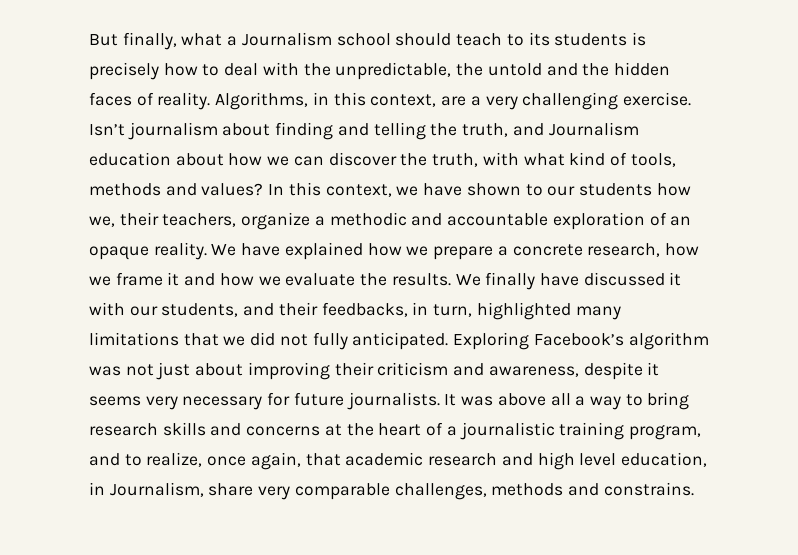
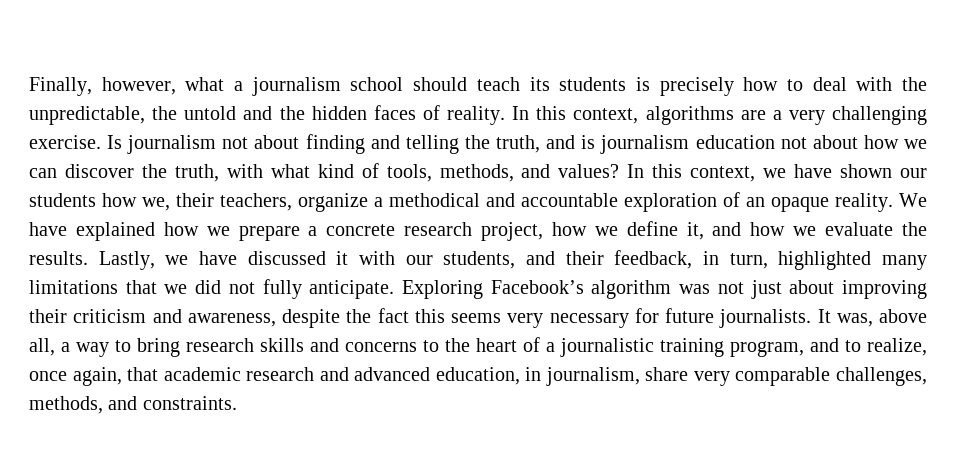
[89,32,177,50] But finally, -> [29,77,176,96] Finally, however,
[241,32,332,46] Journalism -> [251,77,341,96] journalism
[506,34,524,46] to -> (520, 84) none
[215,92,437,110] Algorithms, in this context, -> [512,106,734,125] In this context, algorithms
[89,122,218,140] Isn’t journalism -> [107,135,249,154] Is journalism not
[548,122,639,136] [89,152,171,166] Journalism education -> [581,135,807,154] is journalism education not
[89,183,161,196] methods -> [439,164,514,182] methods,
[525,184,543,196] to -> (893, 171) none
[329,212,407,226] methodic -> [389,193,480,207] methodical
[587,243,699,257] [89,272,180,286] research, how we frame it -> [404,221,704,241] research project, how we define it,
[455,272,536,290] We finally -> [98,251,189,270] Lastly, we
[321,302,408,317] feedbacks, -> [614,250,693,269] feedback,
[352,332,449,350] anticipated. -> [309,280,395,299] anticipate.
[647,362,660,376] it -> [346,308,445,323] the fact this
[461,393,571,406] was above all -> [836,309,927,327] [29,338,55,356] was, above all,
[324,424,342,436] at -> [423,340,439,352] to
[537,452,617,470] high level -> [354,367,431,381] advanced
[109,482,204,497] Journalism, -> [545,367,640,386] journalism,
[491,482,694,496] methods and constrains. -> [29,396,237,414] methods, and constraints.

